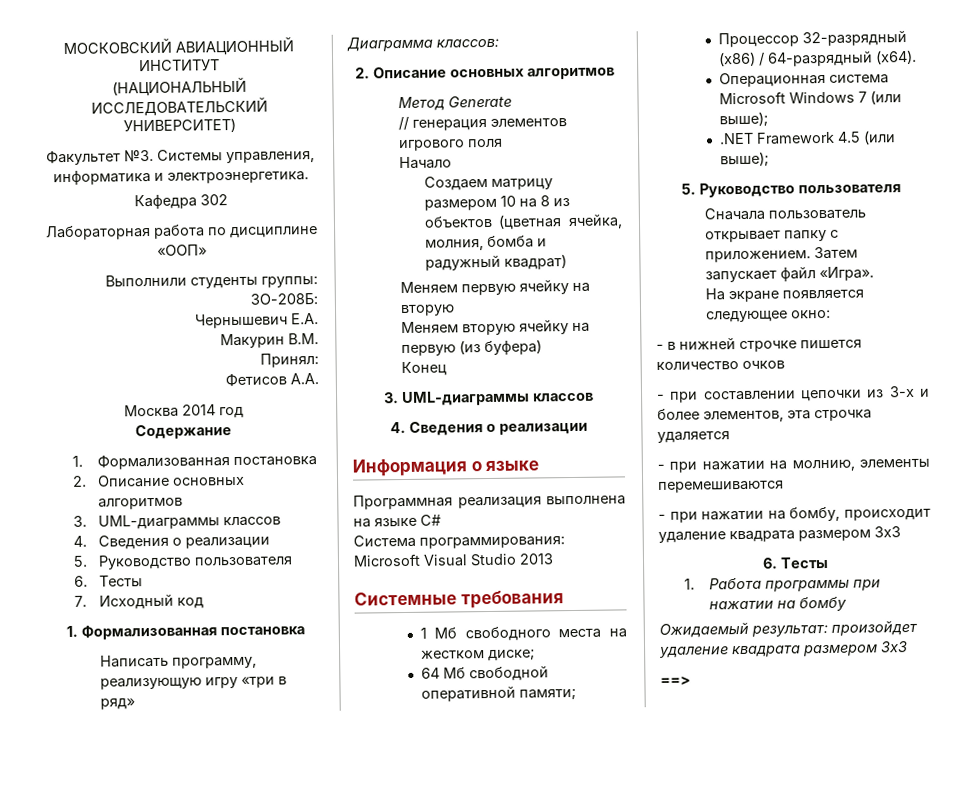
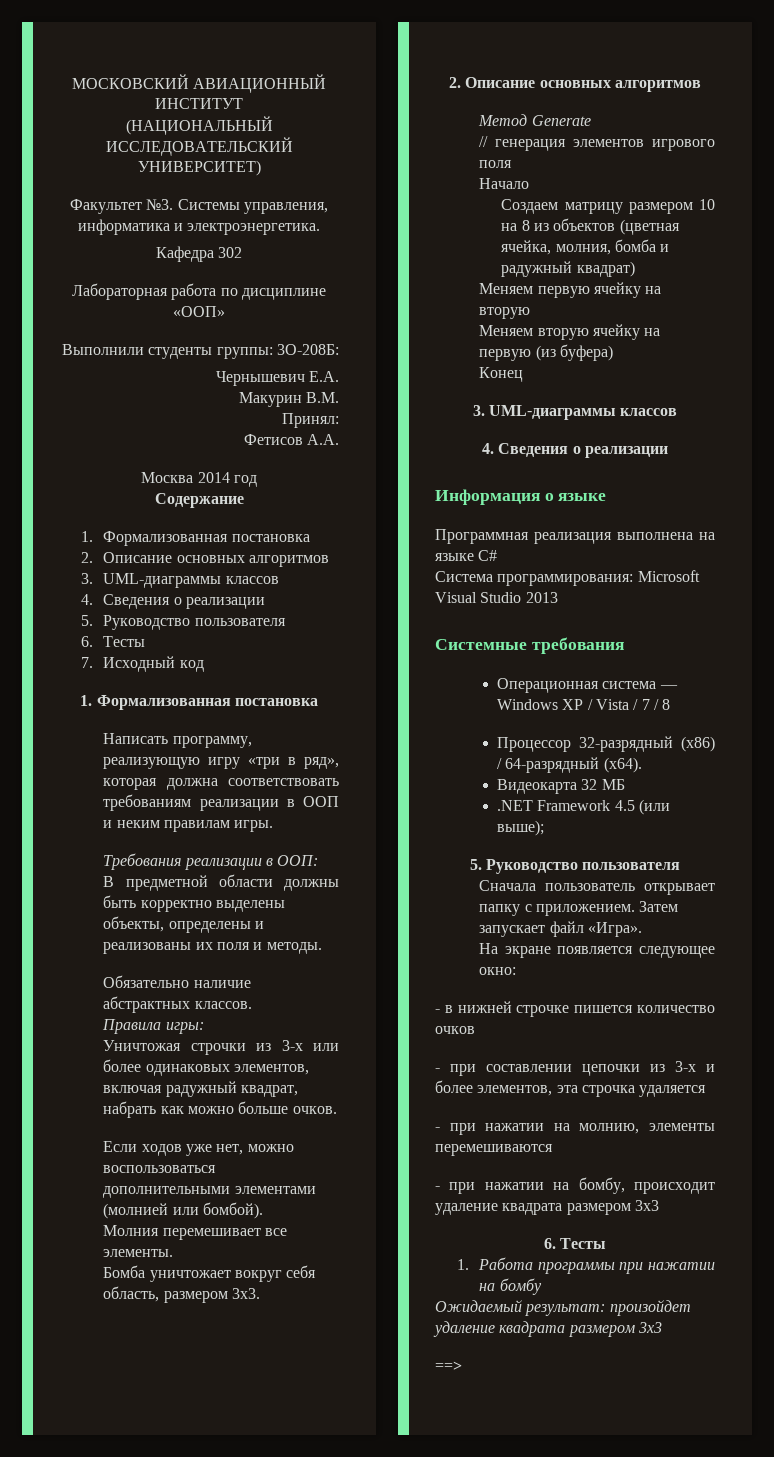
[99,698,135,710] [346,36,499,52] ряд» // Диаграмма классов: -> [304,757,339,769] [103,778,339,790] [103,794,339,811] [103,820,274,832] [103,853,319,870] [103,874,339,891] [103,895,285,912] [103,916,264,933] [103,942,322,954] [103,975,251,988] [103,996,252,1013] [102,1019,204,1034] [103,1040,339,1055] [103,1059,309,1076] [103,1081,298,1097] [103,1101,337,1118] [103,1141,294,1156] [103,1165,217,1173] [103,1186,316,1198] [103,1202,263,1219] [103,1225,287,1240] [103,1249,174,1257] [103,1265,317,1282] [103,1286,260,1303] ряд», которая должна соответствовать требованиям реализации в ООП и неким правилам игры. // Требования реализации в ООП: // В предметной области должны быть корректно выделены объекты, определены и реализованы их поля и методы. // Обязательно наличие абстрактных классов. // Правила игры: // Уничтожая строчки из 3-х или более одинаковых элементов, включая радужный квадрат, набрать как можно больше очков. // Если ходов уже нет, можно воспользоваться дополнительными элементами (молнией или бомбой). // Молния перемешивает все элементы. // Бомба уничтожает вокруг себя область, размером 3х3.
[419,626,627,642] [420,649,535,662] [420,665,549,682] [420,685,576,702] 1 Мб свободного места на жестком диске; // 64 Мб свободной оперативной памяти; -> [496,678,678,693] [496,699,671,710] Операционная система — Windows XP / Vista / 7 / 8
[718,71,889,88] [718,90,902,105] [718,111,768,128] Операционная система Microsoft Windows 7 (или выше); -> [496,779,625,794] Видеокарта 32 МБ

